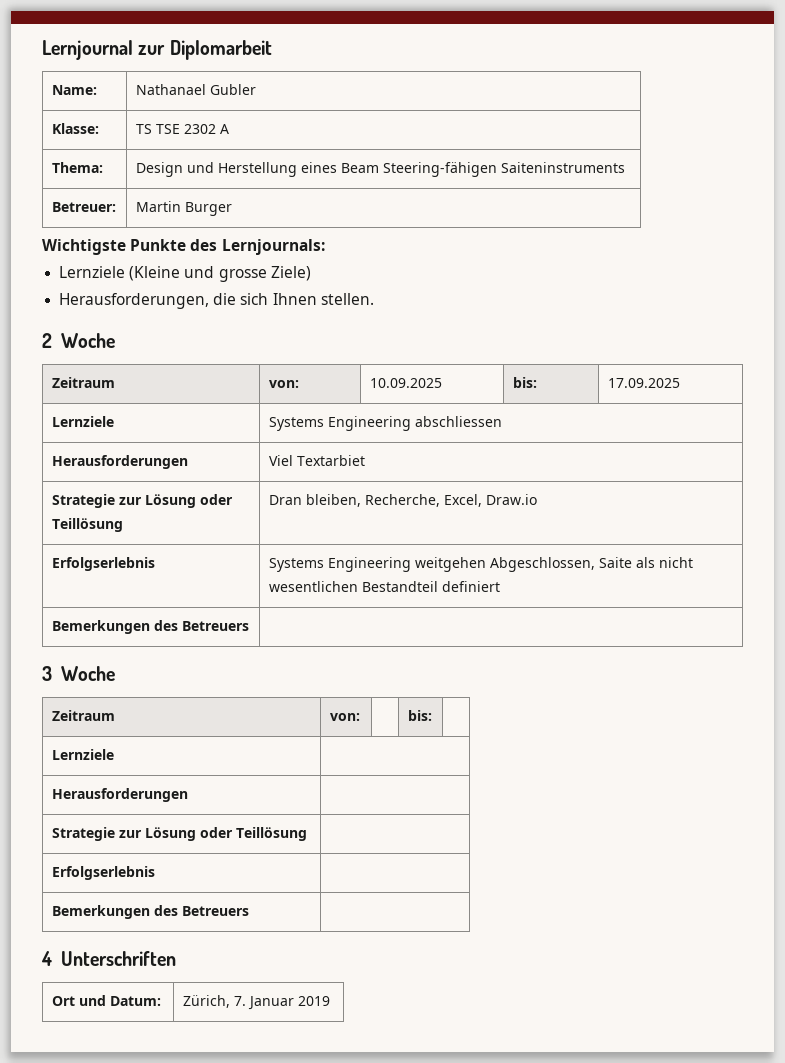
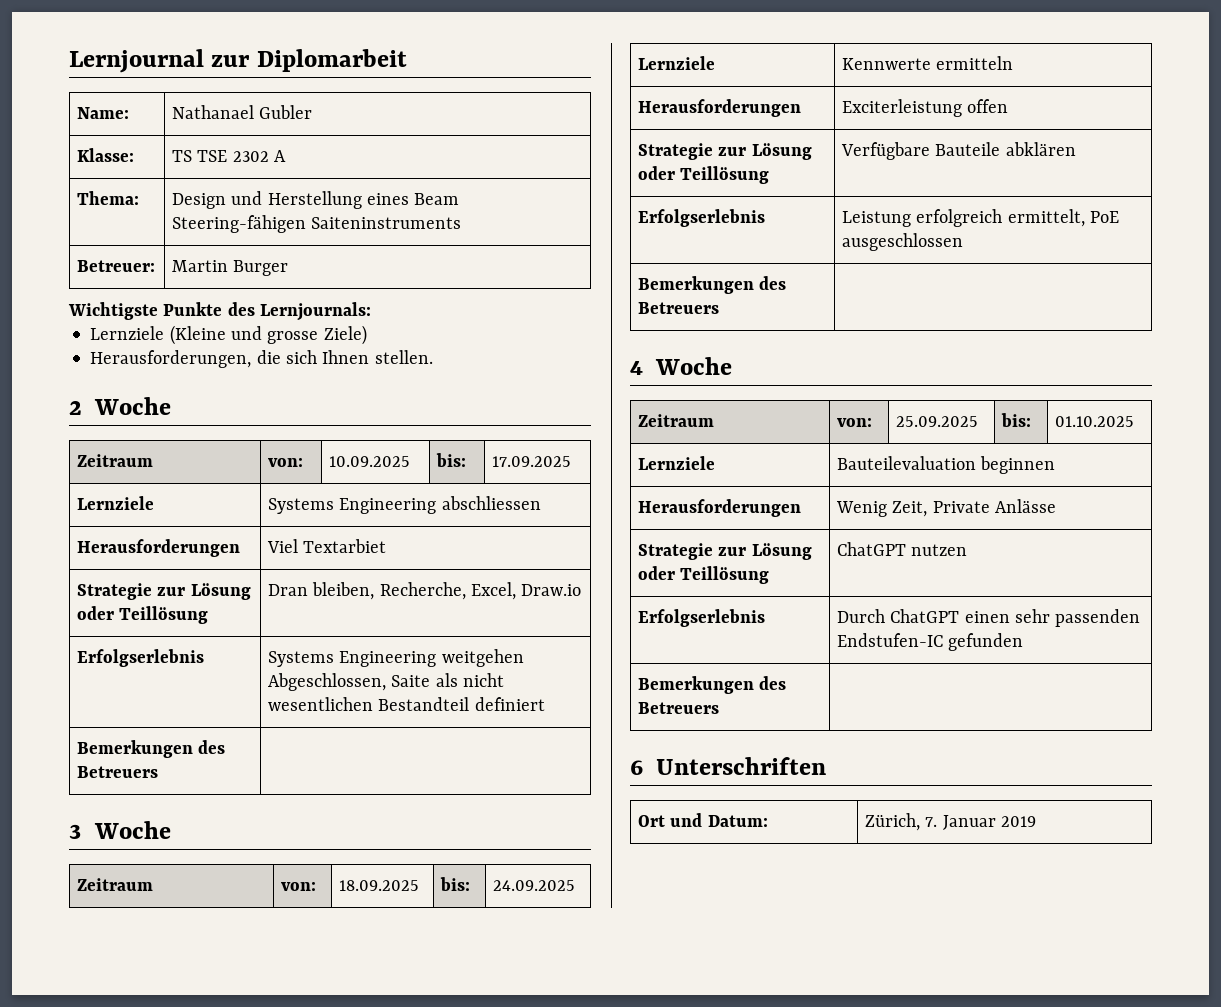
[407,710,432,721] [51,749,114,760] [51,788,188,802] [51,827,307,841] [51,866,155,880] [51,905,249,919] [41,951,52,966] | bis: | // Lernziele | // Herausforderungen | // Strategie zur Lösung oder Teillösung | // Erfolgserlebnis | // Bemerkungen des Betreuers | // 4 -> [339,880,420,891] [440,877,471,891] [493,880,576,891] [638,56,716,70] [842,56,1014,70] [638,99,802,117] [842,99,1009,117] [638,143,812,160] [638,166,770,184] [841,142,1076,160] [638,209,766,227] [842,209,1119,227] [842,233,964,251] [638,276,787,294] [638,302,720,314] [630,357,732,375] [638,414,715,427] [837,418,873,427] [896,416,979,427] [1001,413,1032,427] [1055,416,1135,427] [638,456,716,470] [837,456,1056,474] [638,499,802,517] [836,499,1056,517] [638,543,812,560] [638,566,770,584] [837,542,968,556] [638,609,766,627] [837,609,1141,627] [837,633,1024,651] [638,676,787,694] [638,702,720,714] [630,760,643,775] 18.09.2025 | bis: | 24.09.2025 // Lernziele | Kennwerte ermitteln // Herausforderungen | Exciterleistung offen // Strategie zur Lösung oder Teillösung | Verfügbare Bauteile abklären // Erfolgserlebnis | Leistung erfolgreich ermittelt, PoE ausgeschlossen // Bemerkungen des Betreuers | // 4 Woche // Zeitraum | von: | 25.09.2025 | bis: | 01.10.2025 // Lernziele | Bauteilevaluation beginnen // Herausforderungen | Wenig Zeit, Private Anlässe // Strategie zur Lösung oder Teillösung | ChatGPT nutzen // Erfolgserlebnis | Durch ChatGPT einen sehr passenden Endstufen-IC gefunden // Bemerkungen des Betreuers | // 6

